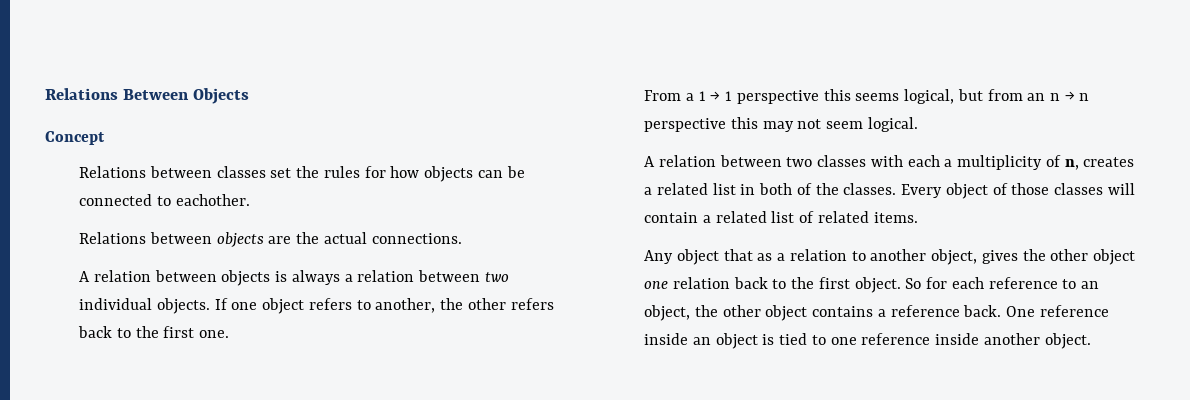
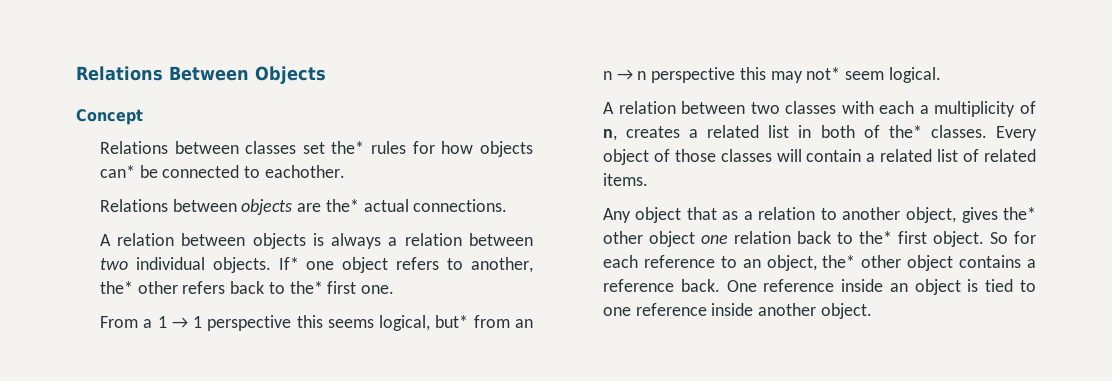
[296,166,320,178] the -> [331,141,365,154] the*
[477,170,503,178] can -> [99,165,135,178] can*
[296,232,320,244] the -> [325,199,359,212] the*
[214,298,228,310] If -> [278,257,299,270] If*
[440,298,464,310] the -> [99,281,133,294] the*
[135,326,159,338] the -> [289,281,323,294] the*
[957,89,983,101] but -> [435,315,469,328] but*
[797,119,822,129] not -> [806,67,841,80] not*
[815,183,839,195] the -> [888,125,922,138] the*
[1022,249,1046,261] the -> [1003,207,1036,220] the*
[791,277,815,289] the -> [858,231,892,244] the*
[695,305,719,317] the -> [822,255,856,268] the*

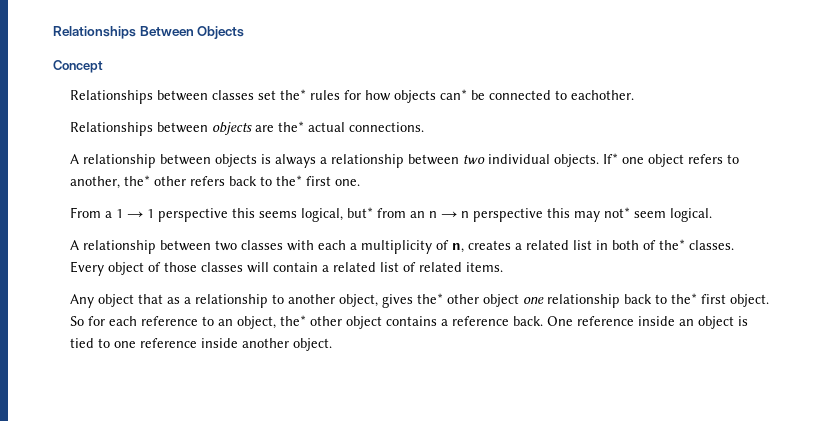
[76,66,163,81] Relations -> [53,26,136,39] Relationships
[99,141,168,154] Relations -> [70,90,154,104] Relationships
[99,199,168,212] Relations -> [70,122,154,136] Relationships
[117,233,175,246] relation -> [83,154,157,168] relationship
[404,233,462,246] relation -> [331,154,405,168] relationship
[618,101,676,114] relation -> [83,240,157,254] relationship
[758,207,816,220] relation -> [195,294,269,308] relationship
[733,231,791,244] relation -> [547,294,621,308] relationship

